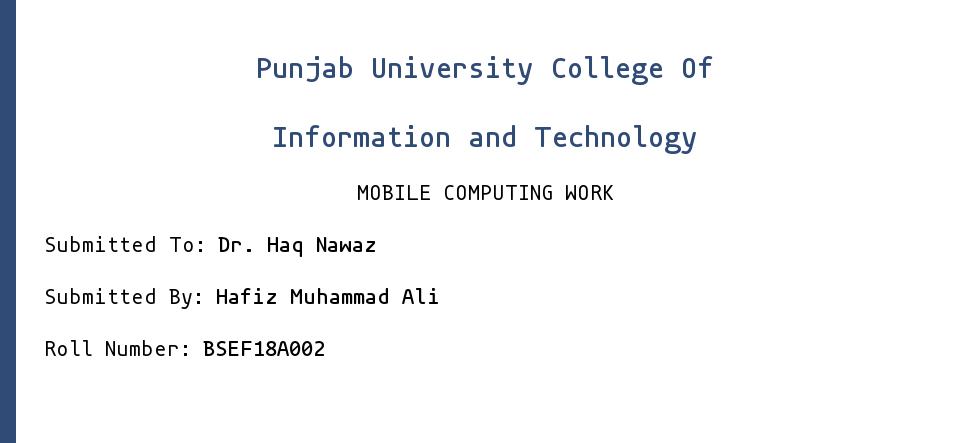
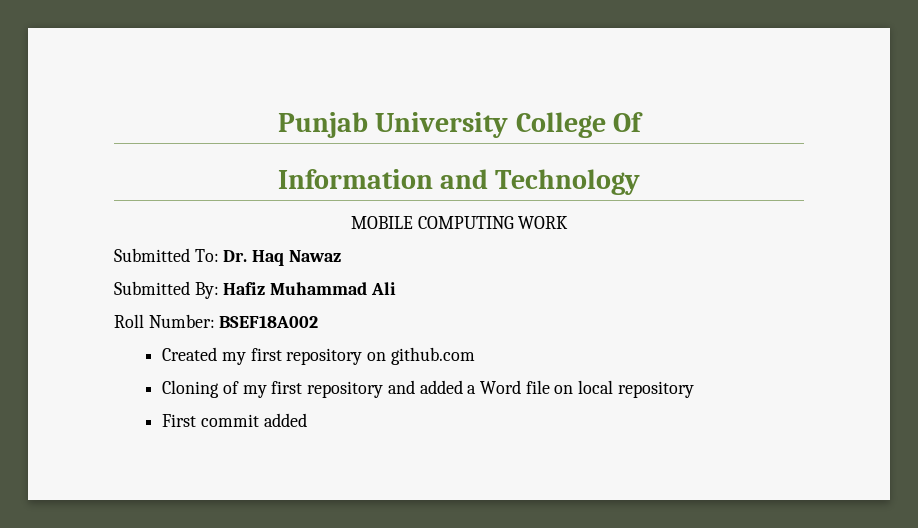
(325, 348) none -> [162,347,475,365] [162,380,694,398] [162,413,307,427] // Created my first repository on github.com // Cloning of my first repository and added a Word file on local repository // First commit added

